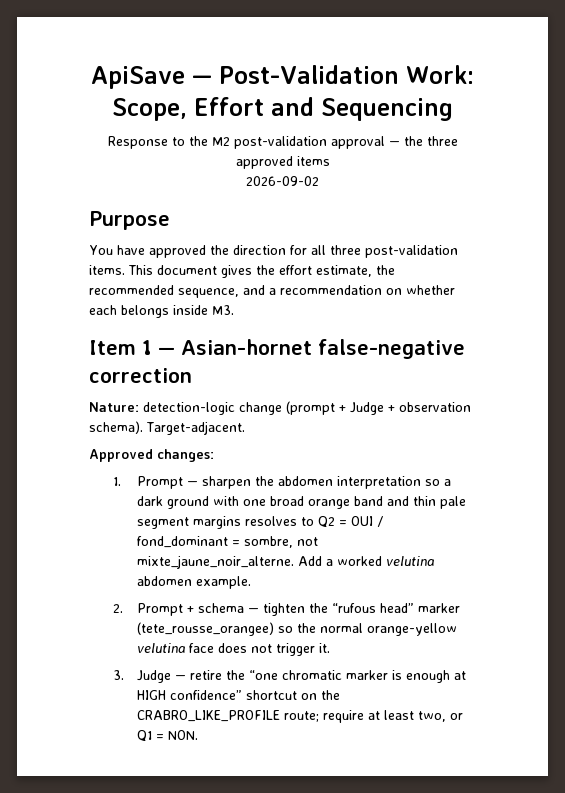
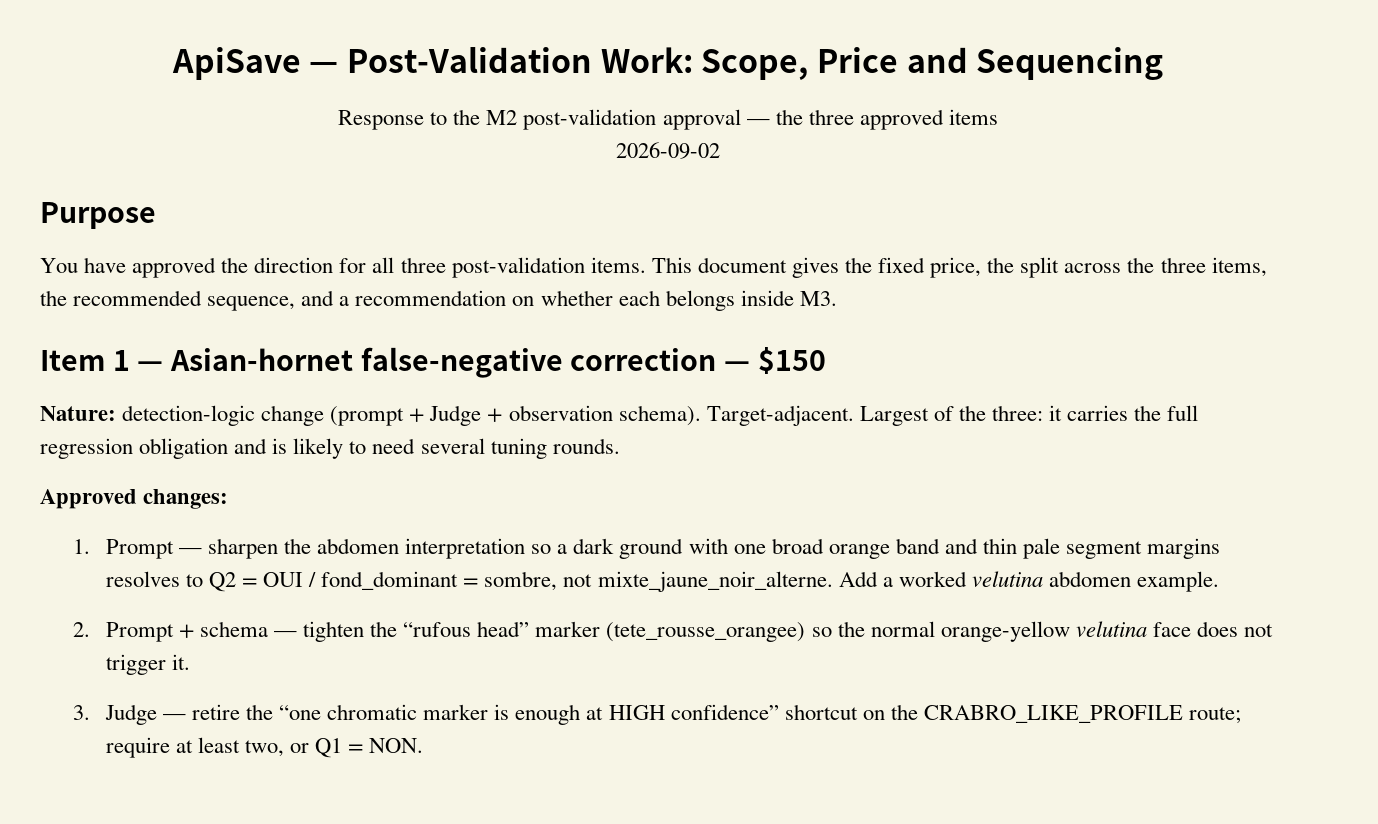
[194,97,264,116] Effort -> [816,47,898,73] Price
[279,265,372,277] effort estimate, -> [878,257,1267,278] fixed price, the split across the three items,
(192, 375) none -> [724,347,826,374] — $150
(245, 428) none -> [859,405,1199,426] [40,438,620,459] Largest of the three: it carries the full regression obligation and is likely to need several tuning rounds.

